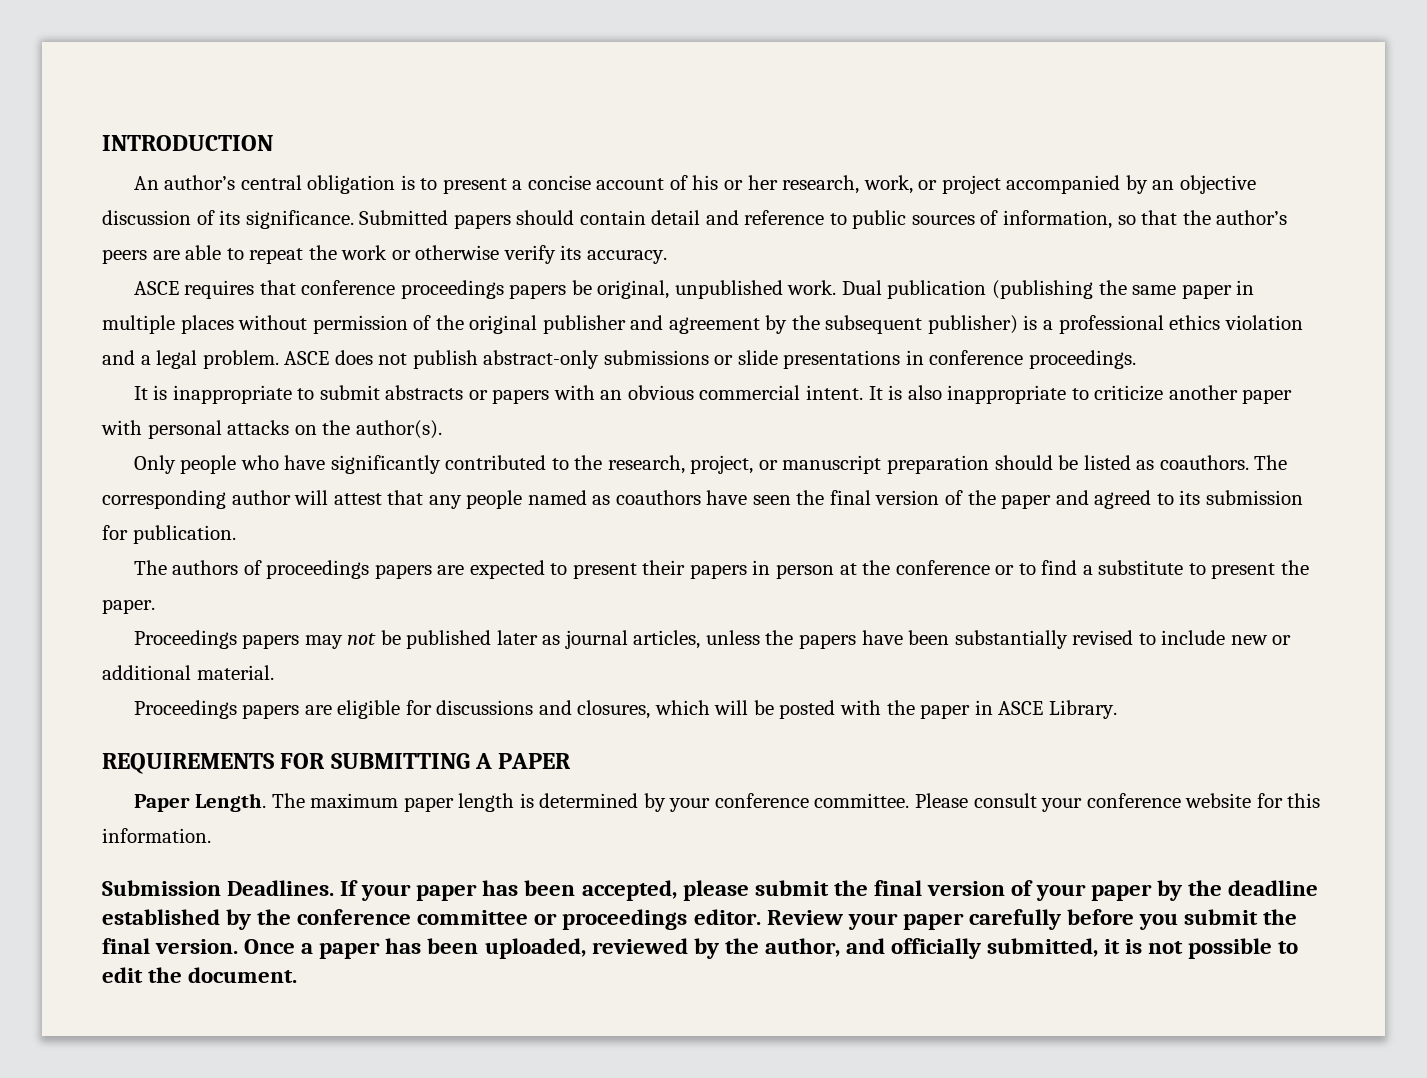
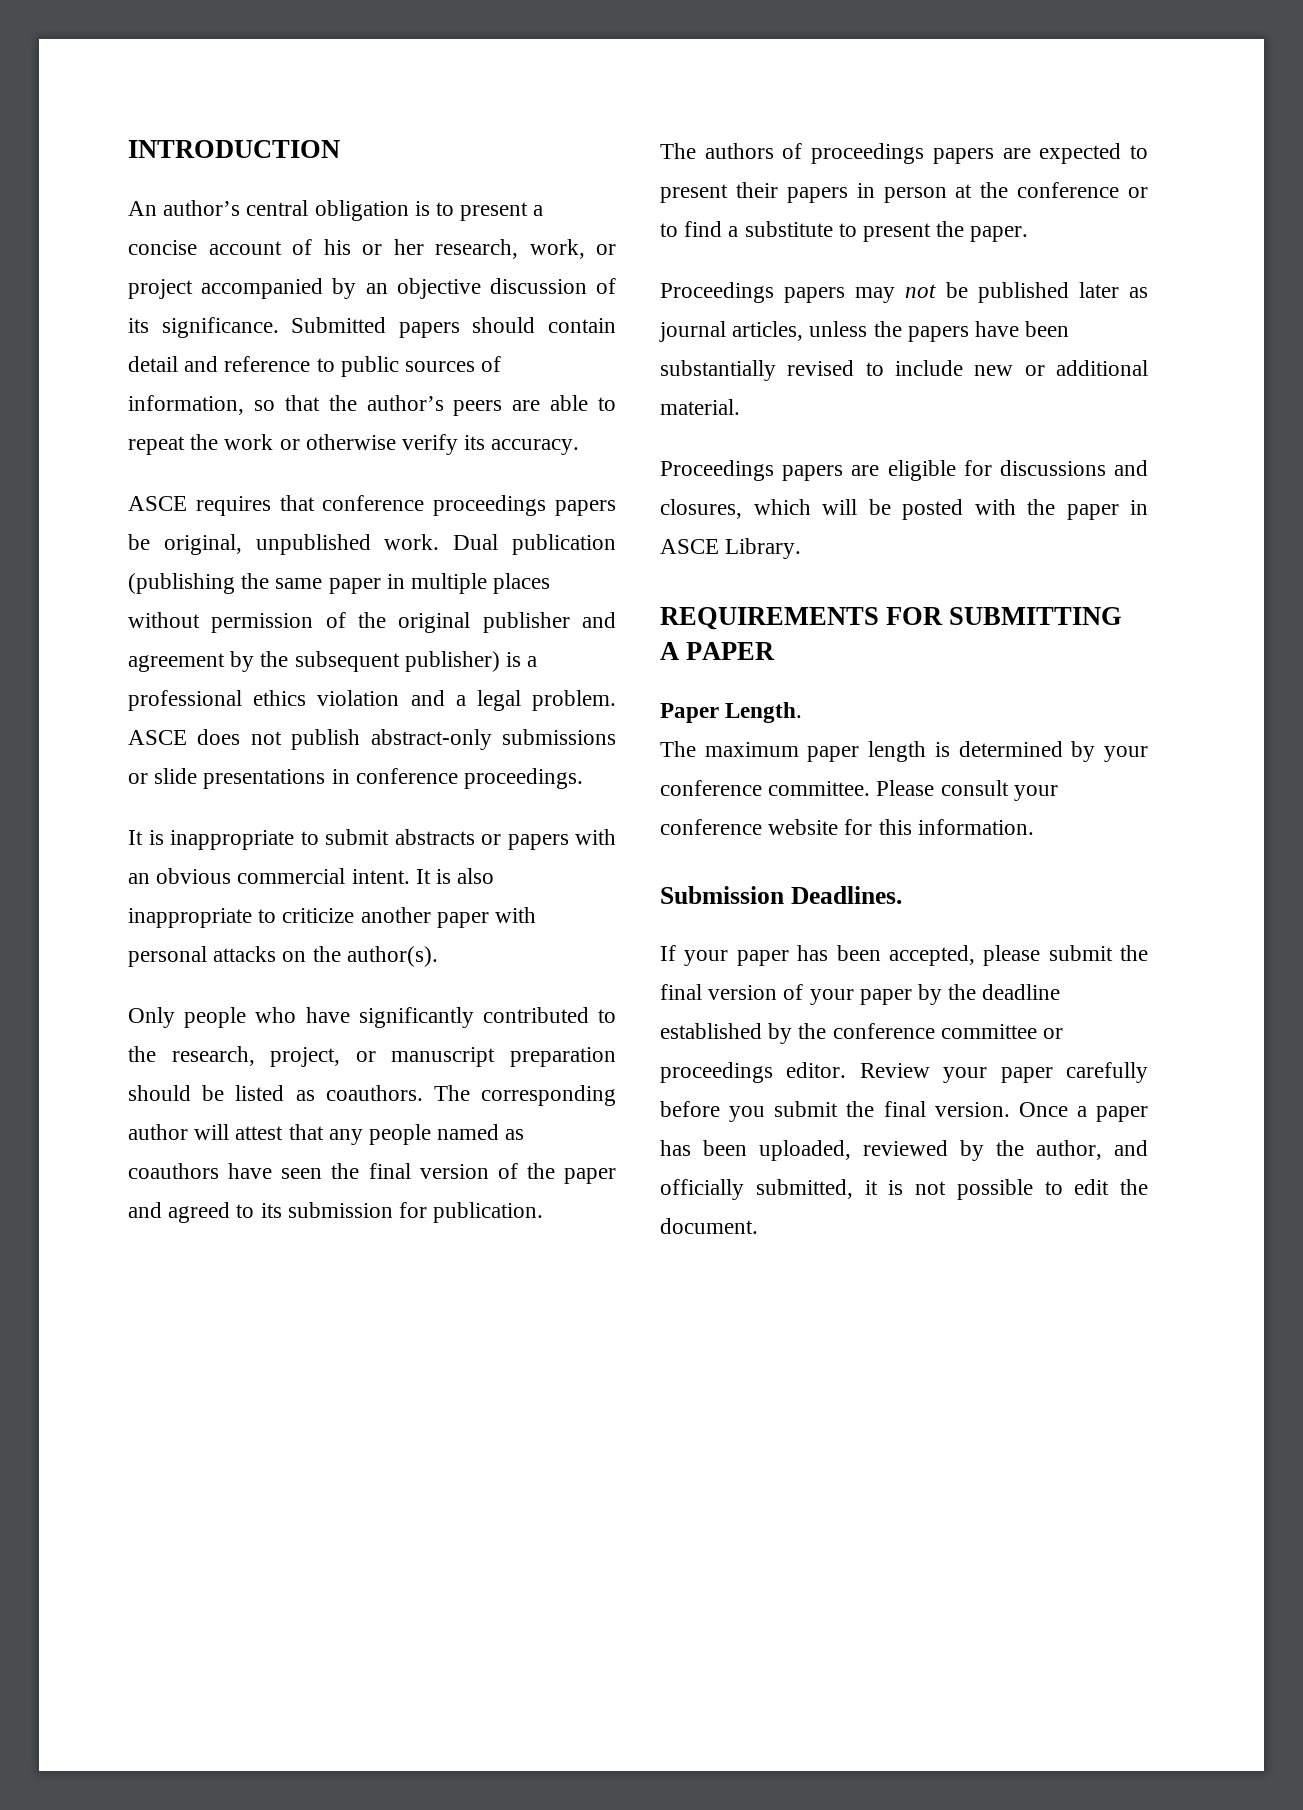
(267, 802) none -> (803, 712) //
(335, 888) none -> (902, 895) //

